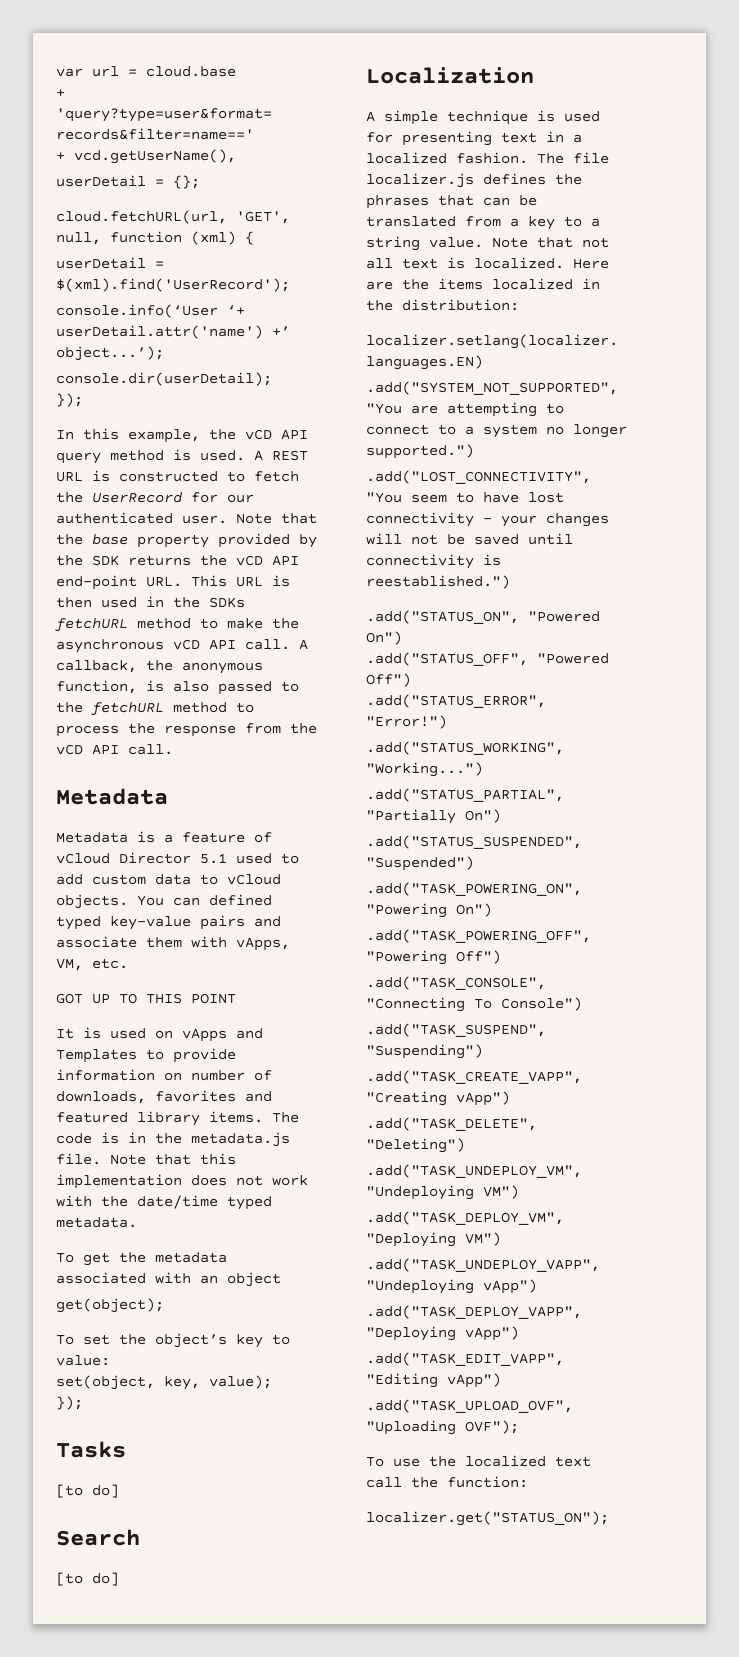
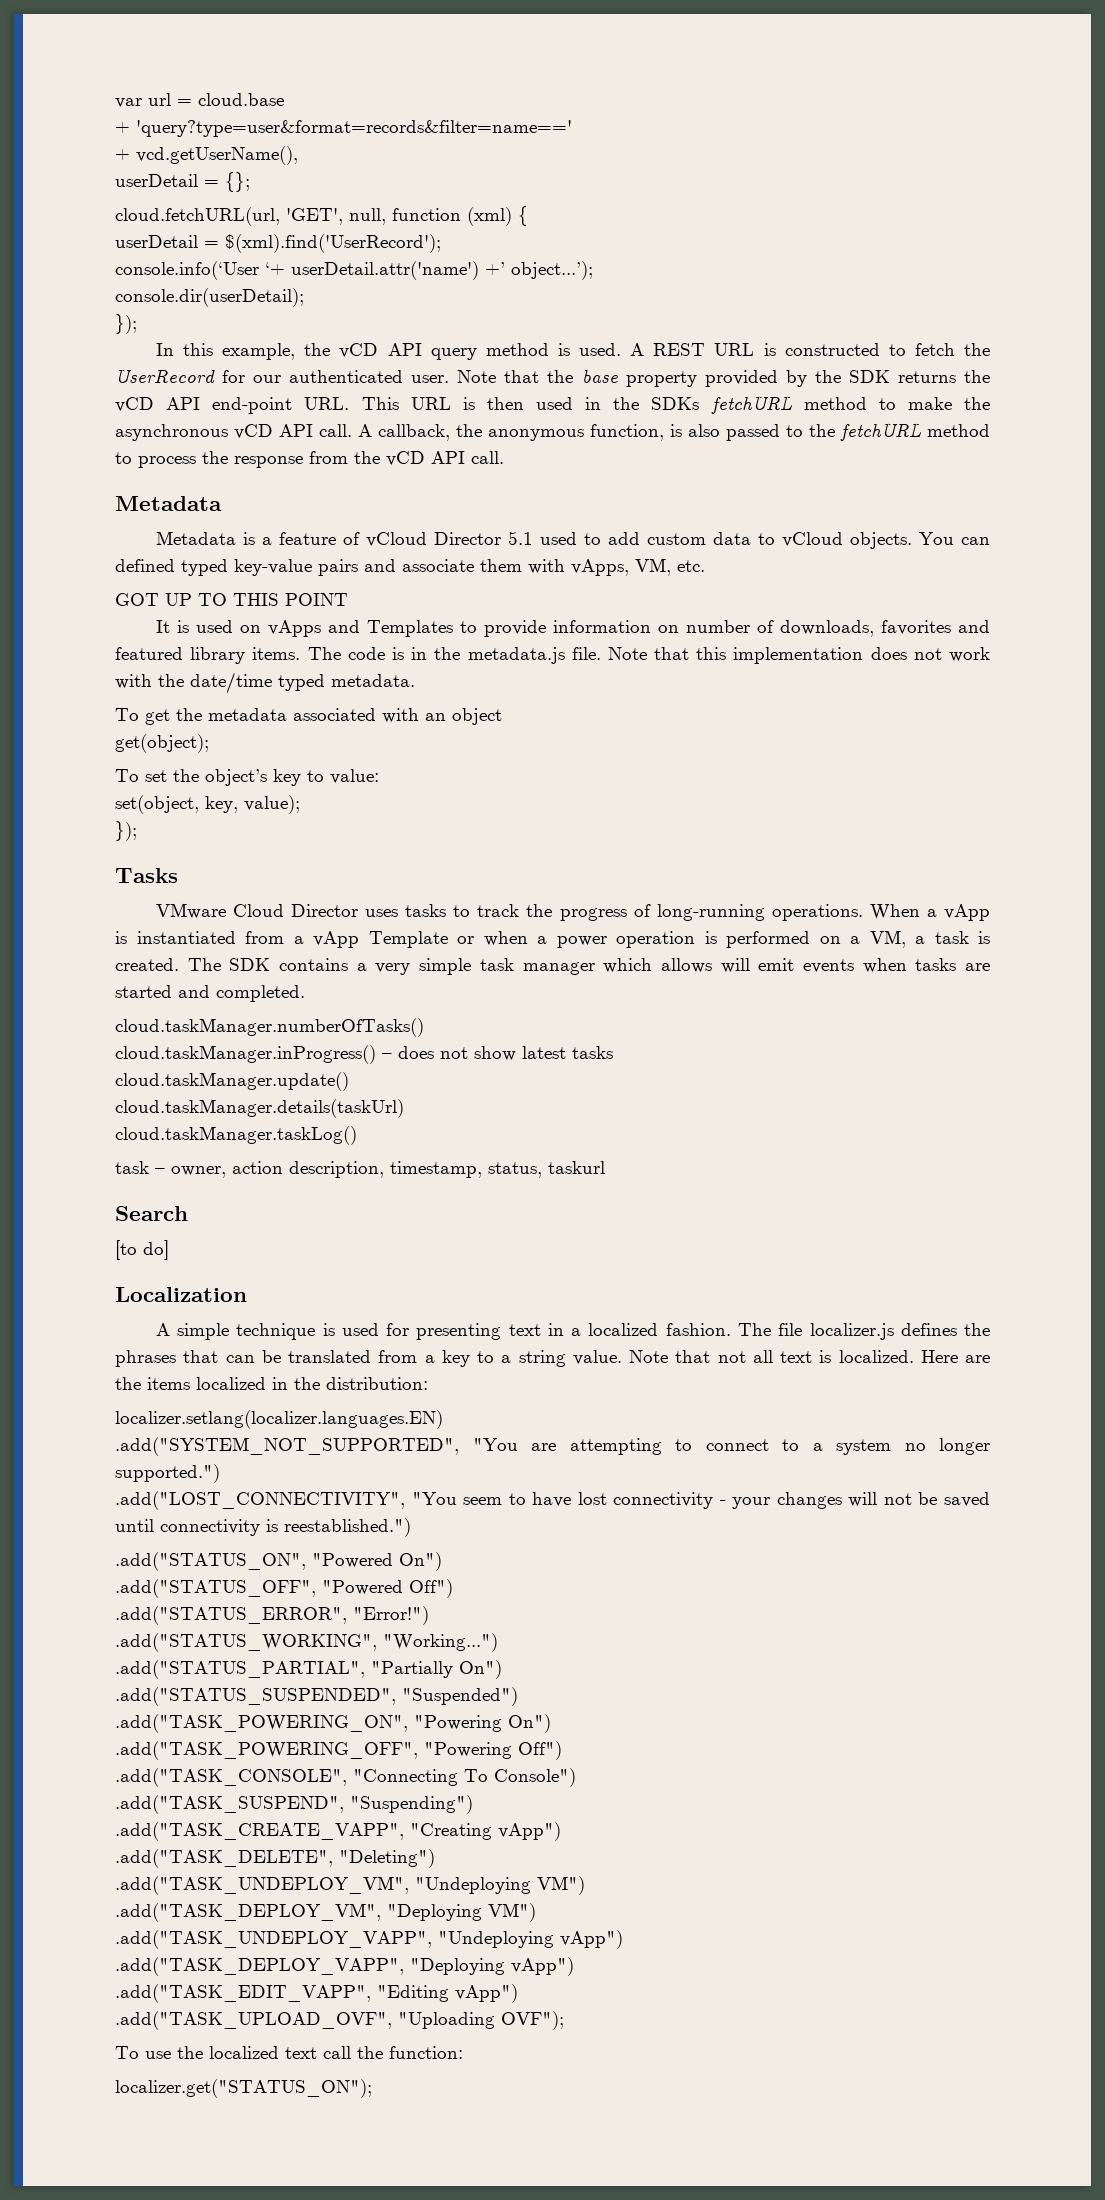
[56,1484,119,1498] [to do] -> [155,903,990,921] [115,930,990,948] [115,958,990,975] [115,985,305,1002] [115,1018,424,1037] [115,1045,613,1064] [115,1072,349,1091] [115,1099,404,1118] [115,1126,357,1145] [115,1161,605,1178] VMware Cloud Director uses tasks to track the progress of long-running operations. When a vApp is instantiated from a vApp Template or when a power operation is performed on a VM, a task is created. The SDK contains a very simple task manager which allows will emit events when tasks are started and completed. // cloud.taskManager.numberOfTasks() // cloud.taskManager.inProgress() – does not show latest tasks // cloud.taskManager.update() // cloud.taskManager.details(taskUrl) // cloud.taskManager.taskLog() // task – owner, action description, timestamp, status, taskurl

